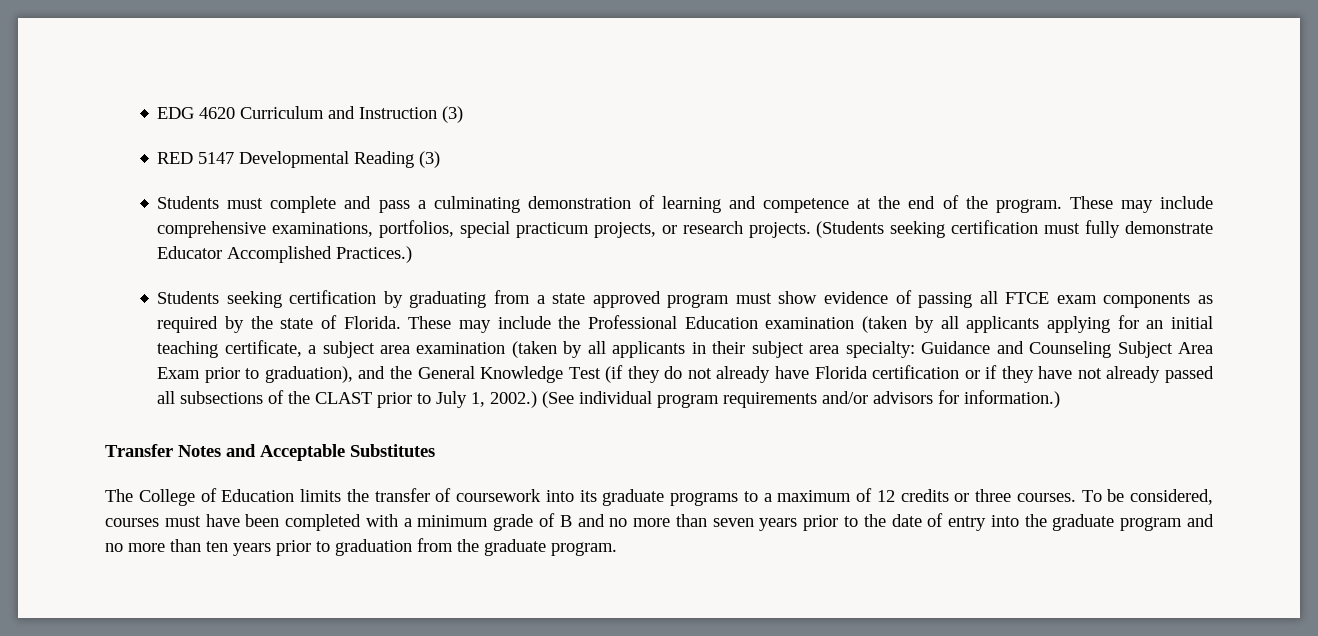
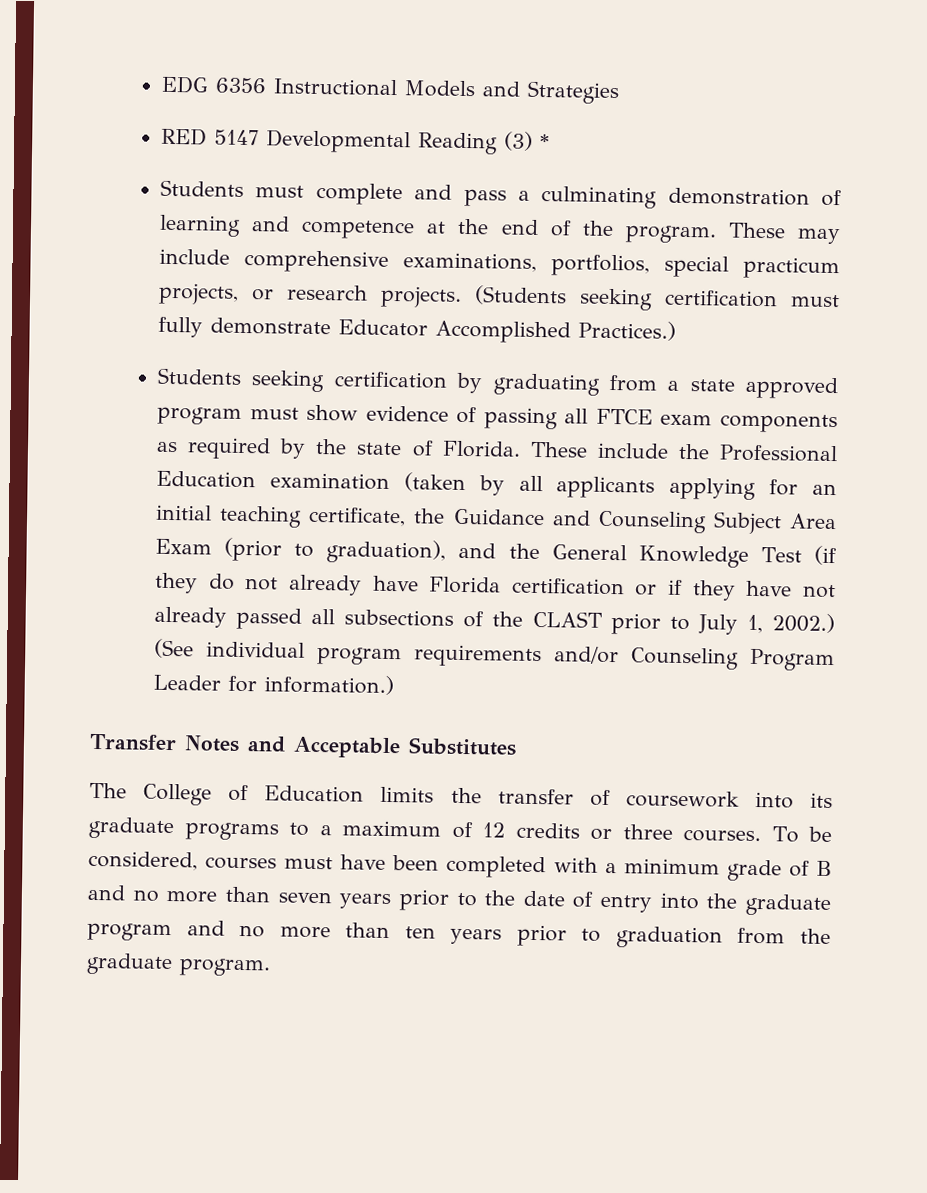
[199,106,464,123] 4620 Curriculum and Instruction (3) -> [215,77,621,105] 6356 Instructional Models and Strategies
(441, 159) none -> [540,134,551,150] *
[459,320,492,333] may -> (588, 449) none
[308,341,915,358] a subject area examination (taken by all applicants in their subject area specialty: -> [413,508,446,524] the
[204,367,240,383] prior -> [224,537,283,562] (prior
[873,391,934,404] advisors -> [631,647,835,672] [153,674,222,691] Counseling Program Leader

